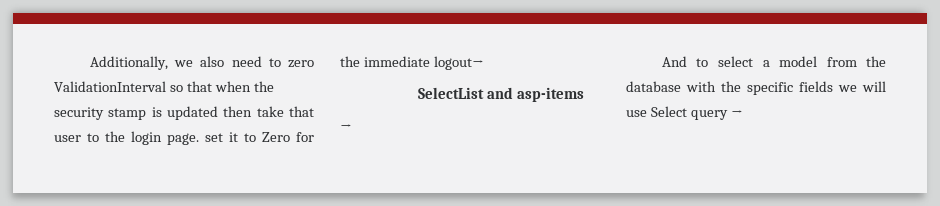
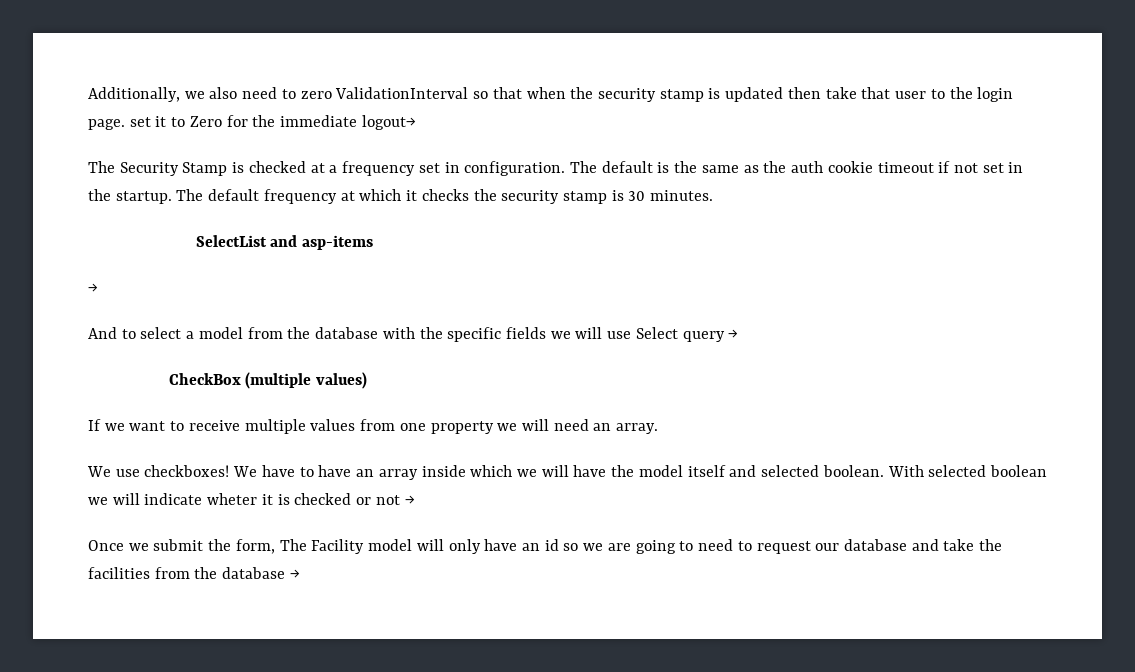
(484, 63) none -> [88,161,1024,176] [88,189,714,204] // The Security Stamp is checked at a frequency set in configuration. The default is the same as the auth cookie timeout if not set in the startup. The default frequency at which it checks the security stamp is 30 minutes.
(743, 113) none -> [168,372,368,389] [88,419,659,434] [87,465,1047,480] [88,493,415,505] [88,539,1003,554] [88,567,300,579] // CheckBox (multiple values) // If we want to receive multiple values from one property we will need an array. // We use checkboxes! We have to have an array inside which we will have the model itself and selected boolean. With selected boolean we will indicate wheter it is checked or not → // Once we submit the form, The Facility model will only have an id so we are going to need to request our database and take the facilities from the database →

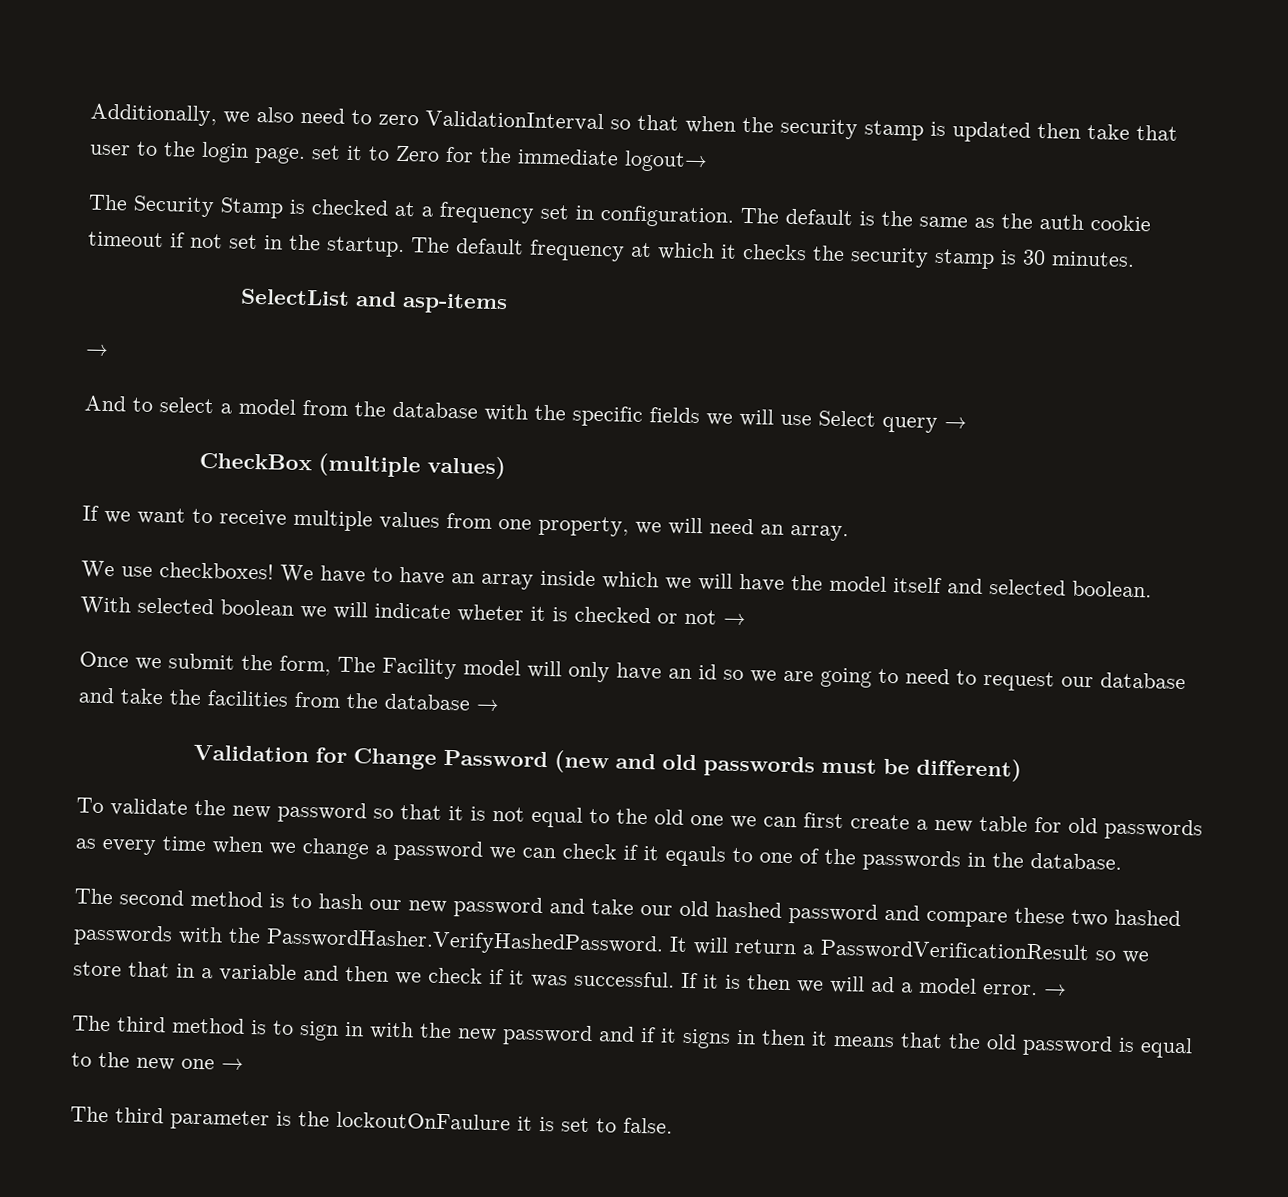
[430,421,494,434] property -> [538,515,629,537] property,
(300, 574) none -> [192,744,1022,782] [76,797,1203,841] [75,836,1122,872] [74,888,1181,928] [73,924,1149,964] [73,961,1067,996] [72,1015,1193,1059] [71,1051,244,1071] [70,1106,673,1134] // Validation for Change Password (new and old passwords must be different) // To validate the new password so that it is not equal to the old one we can first create a new table for old passwords as every time when we change a password we can check if it eqauls to one of the passwords in the database. // The second method is to hash our new password and take our old hashed password and compare these two hashed passwords with the PasswordHasher.VerifyHashedPassword. It will return a PasswordVerificationResult so we store that in a variable and then we check if it was successful. If it is then we will ad a model error. → // The third method is to sign in with the new password and if it signs in then it means that the old password is equal to the new one → // The third parameter is the lockoutOnFaulure it is set to false.

